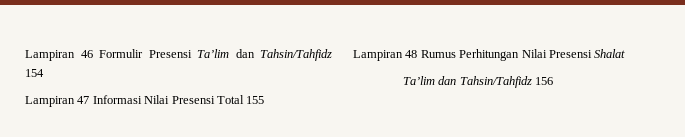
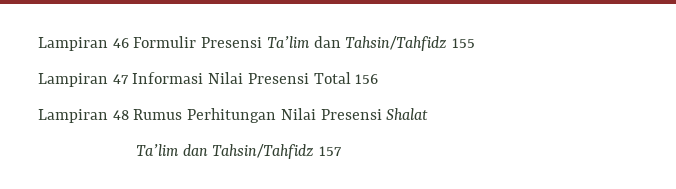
[25,69,44,77] 154 -> [452,38,476,48] 155
[246,96,265,104] 155 -> [355,74,379,84] 156
[535,77,554,85] 156 -> [318,146,342,156] 157

